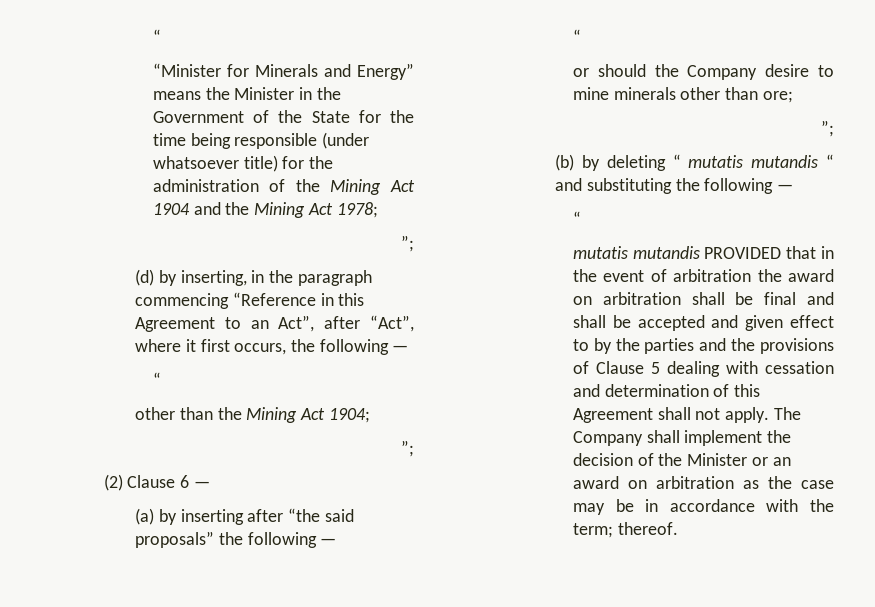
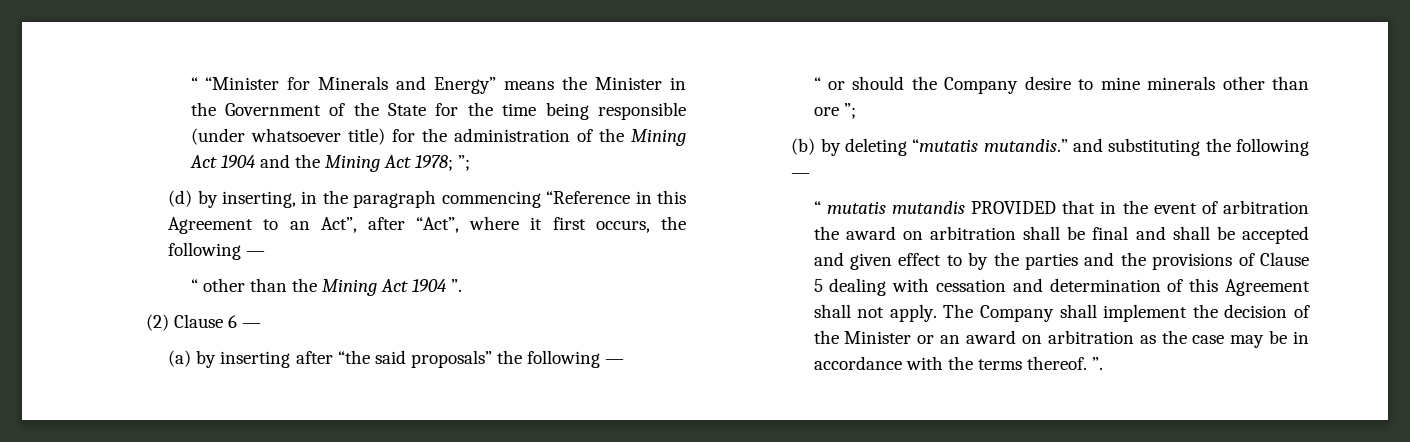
[152,29,161,43] “ // -> [190,77,198,90] “
(378, 210) // -> (454, 163) none
(161, 379) // -> (198, 285) none
[328,408,370,423] [401,440,414,457] 1904; // ”; -> [412,279,463,292] 1904 ”.
(581, 36) // -> (821, 83) none
[762,91,793,103] ore; // -> [813,107,839,116] ore
[672,154,834,168] “ mutatis mutandis “ -> [912,139,1068,152] “mutatis mutandis.”
(581, 218) // -> (821, 207) none
[572,522,678,538] term; thereof. -> [977,356,1104,370] terms thereof. ”.

